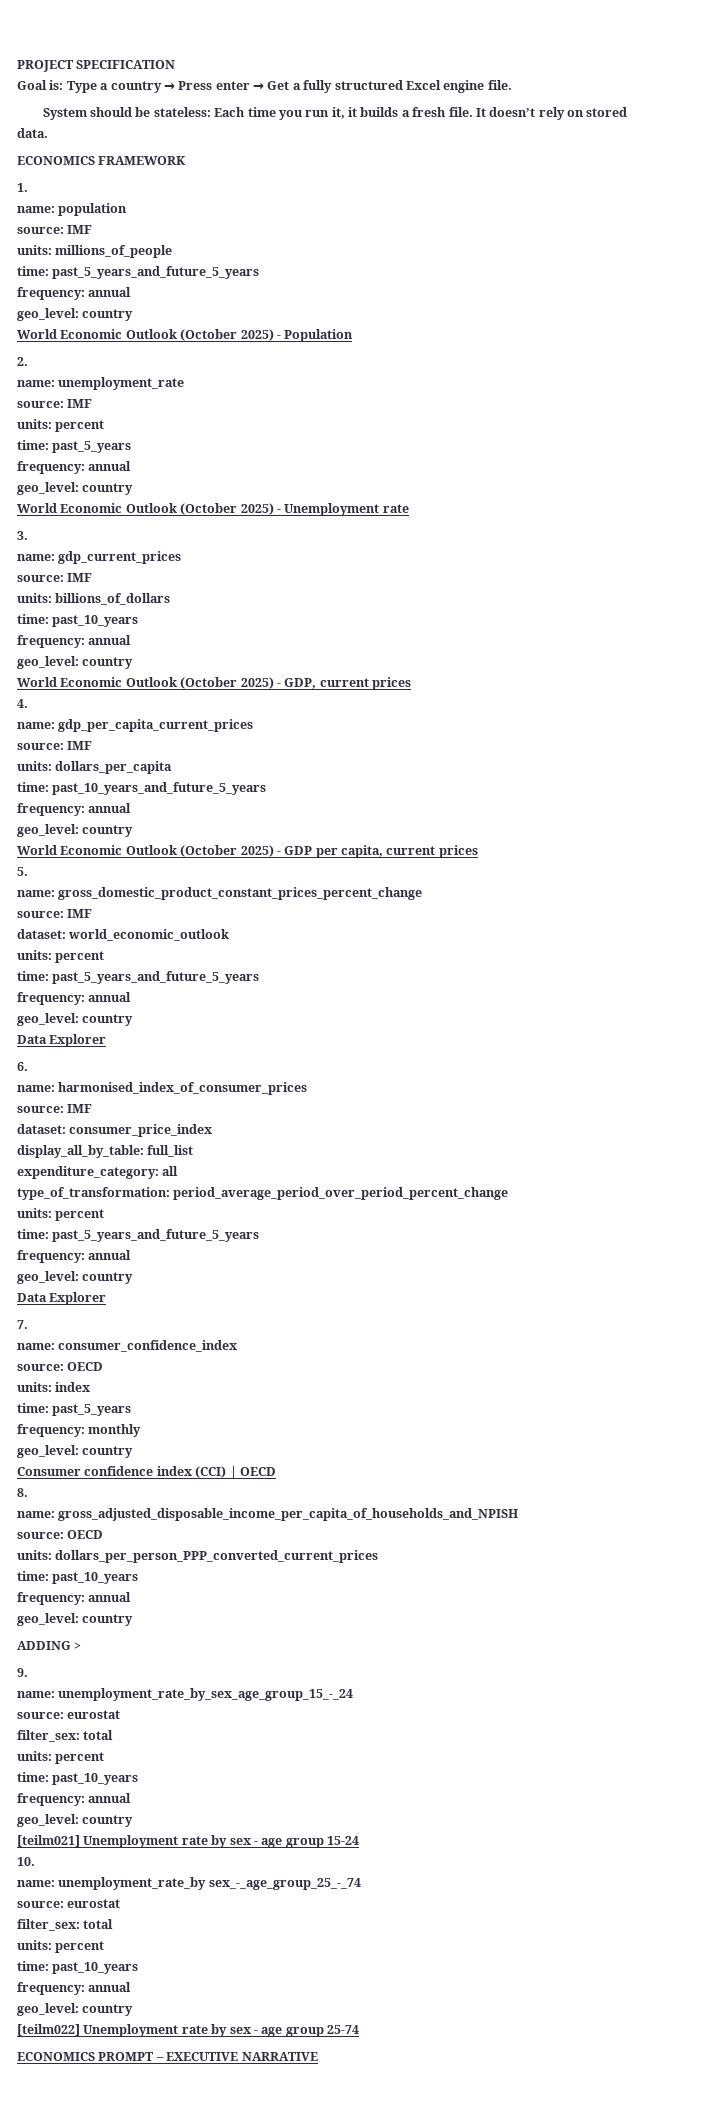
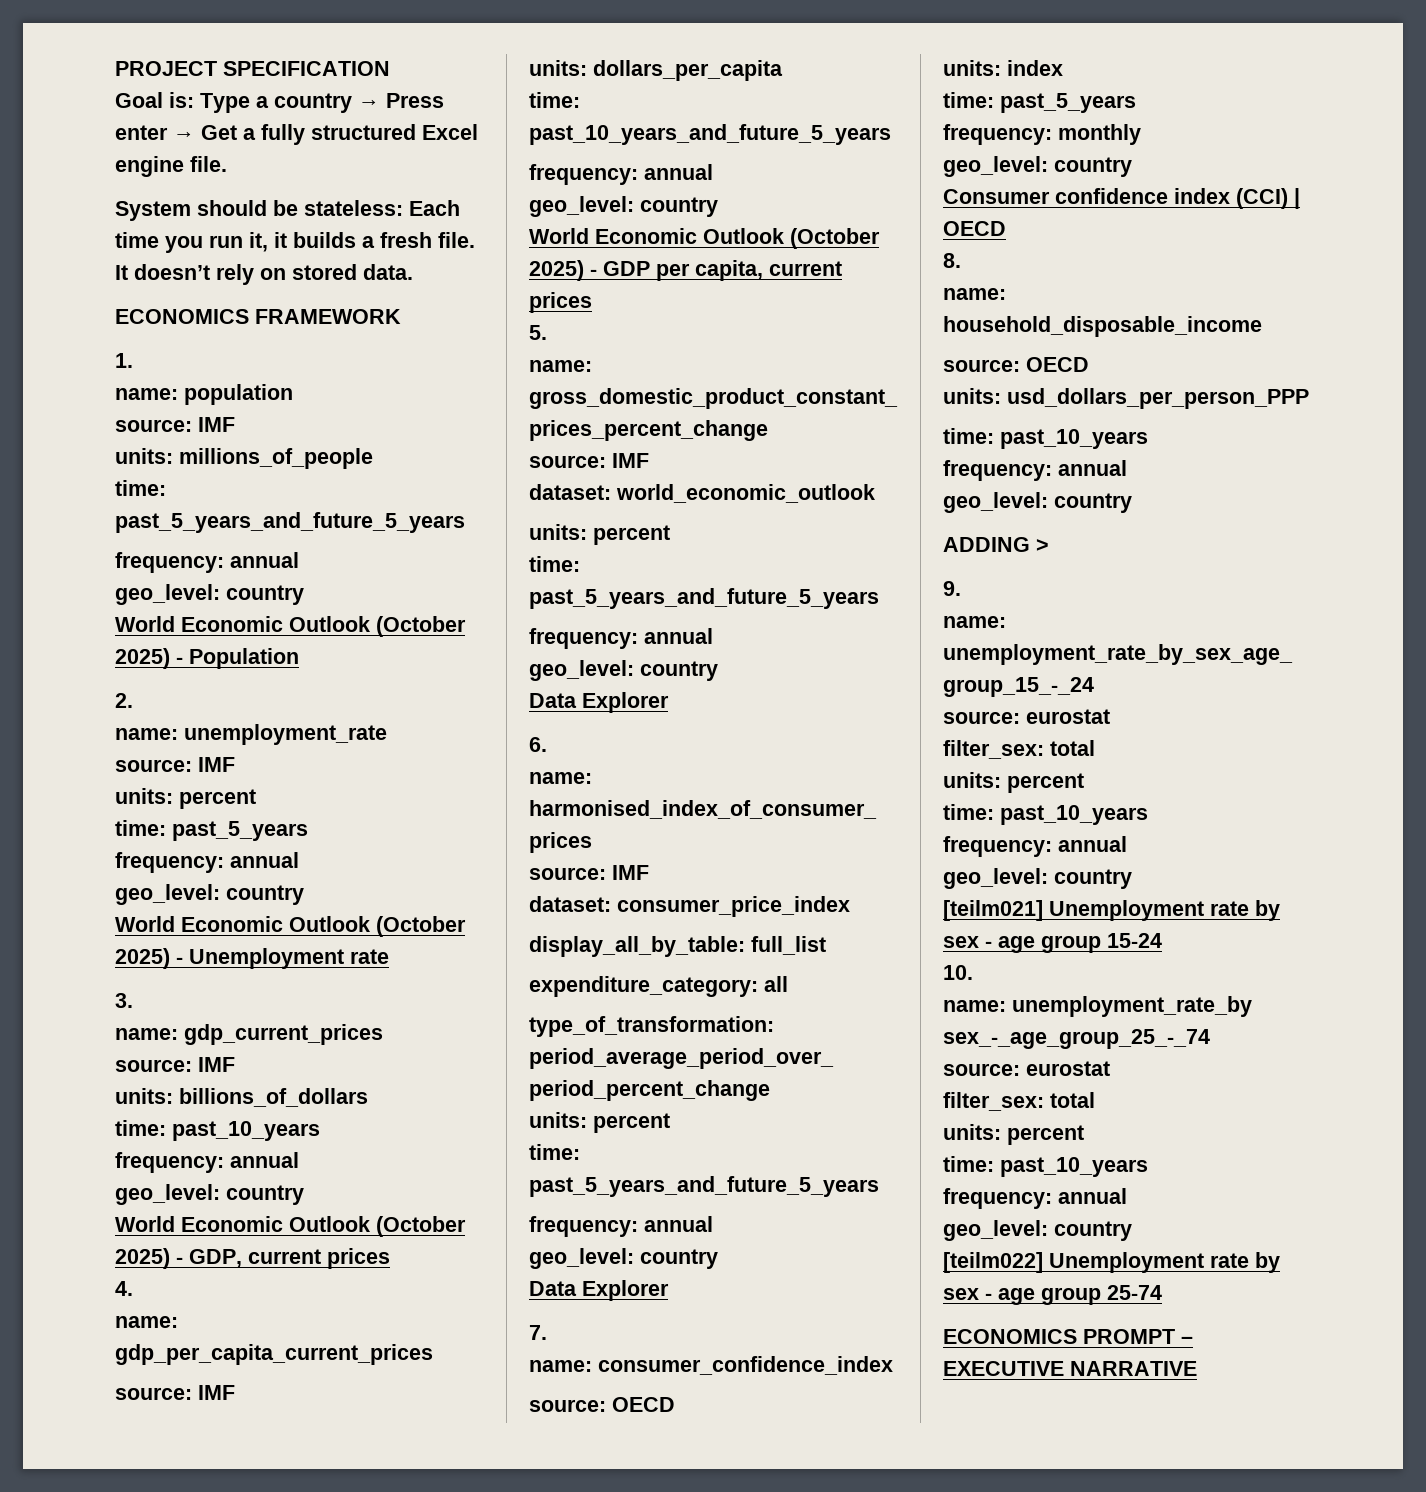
[58,1508,519,1521] [17,1530,104,1539] [17,1550,379,1563] gross_adjusted_disposable_income_per_capita_of_households_and_NPISH // source: OECD // units: dollars_per_person_PPP_converted_current_prices -> [943,316,1262,337] [943,357,1089,372] [943,388,1309,409] household_disposable_income // source: OECD // units: usd_dollars_per_person_PPP

